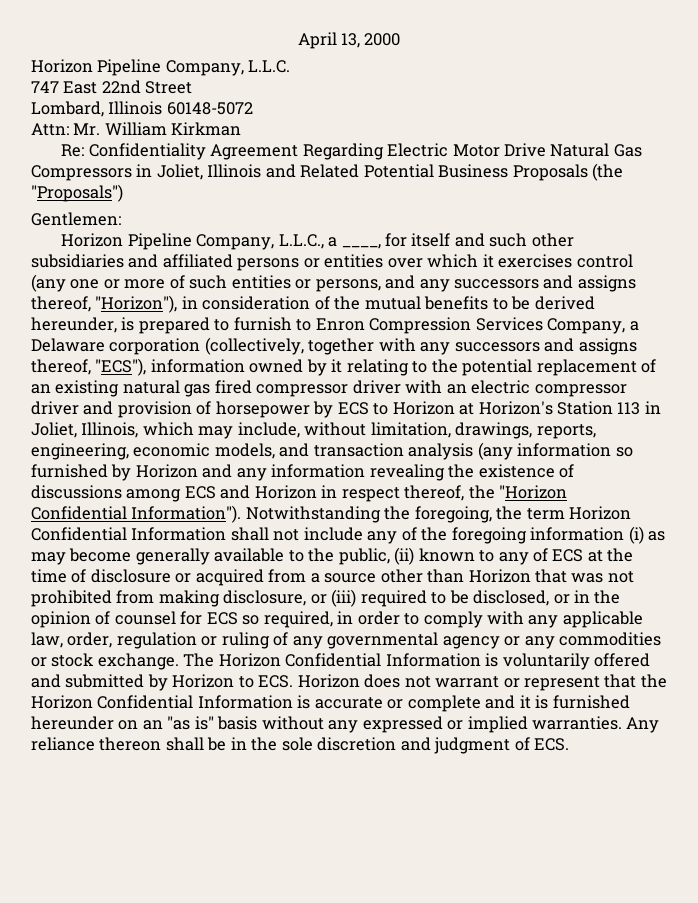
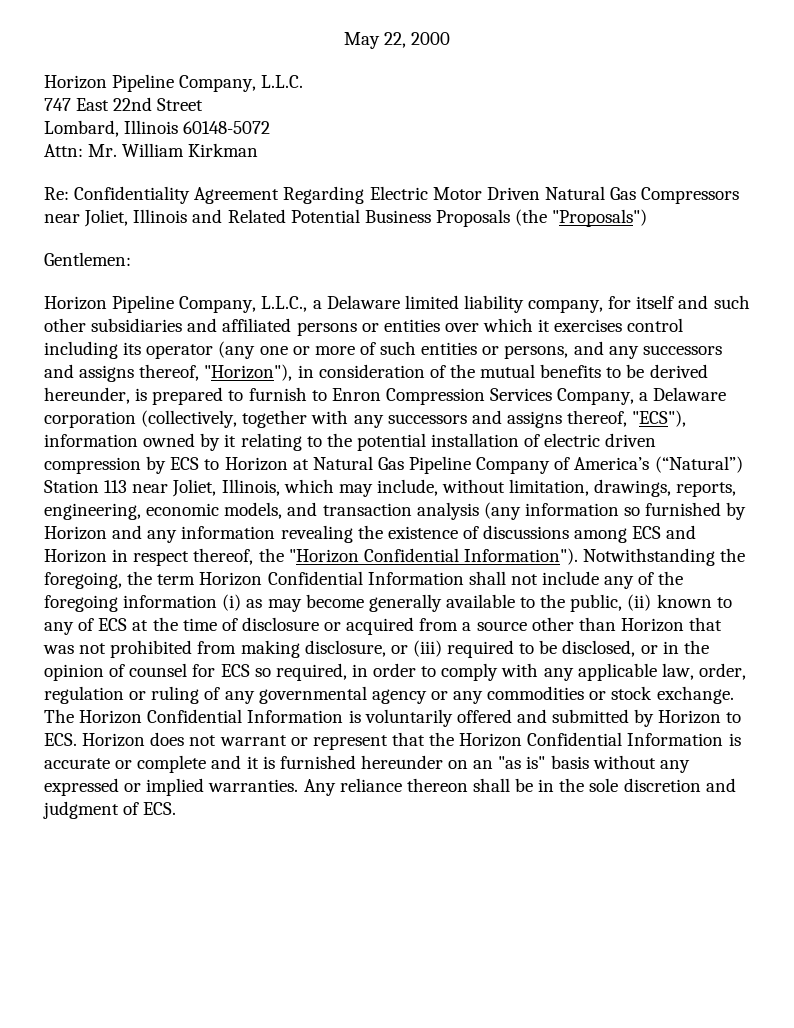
[297,32,360,49] April 13, -> [343,32,406,49] May 22,
[503,143,546,157] Drive -> [486,187,540,200] Driven
[136,164,153,177] in -> [44,214,80,223] near
[341,244,381,249] ____, -> [326,295,604,313] Delaware limited liability company,
(633, 261) none -> [44,341,214,359] including its operator
[536,359,657,376] [31,380,627,397] [31,401,310,418] replacement of an existing natural gas fired compressor driver with an electric compressor driver and provision of horsepower -> [431,433,657,447] [44,457,141,474] installation of electric driven compression
[478,401,553,415] Horizon's -> [312,456,743,474] Natural Gas Pipeline Company of America’s (“Natural”)
[644,401,661,414] in -> [132,484,169,493] near

